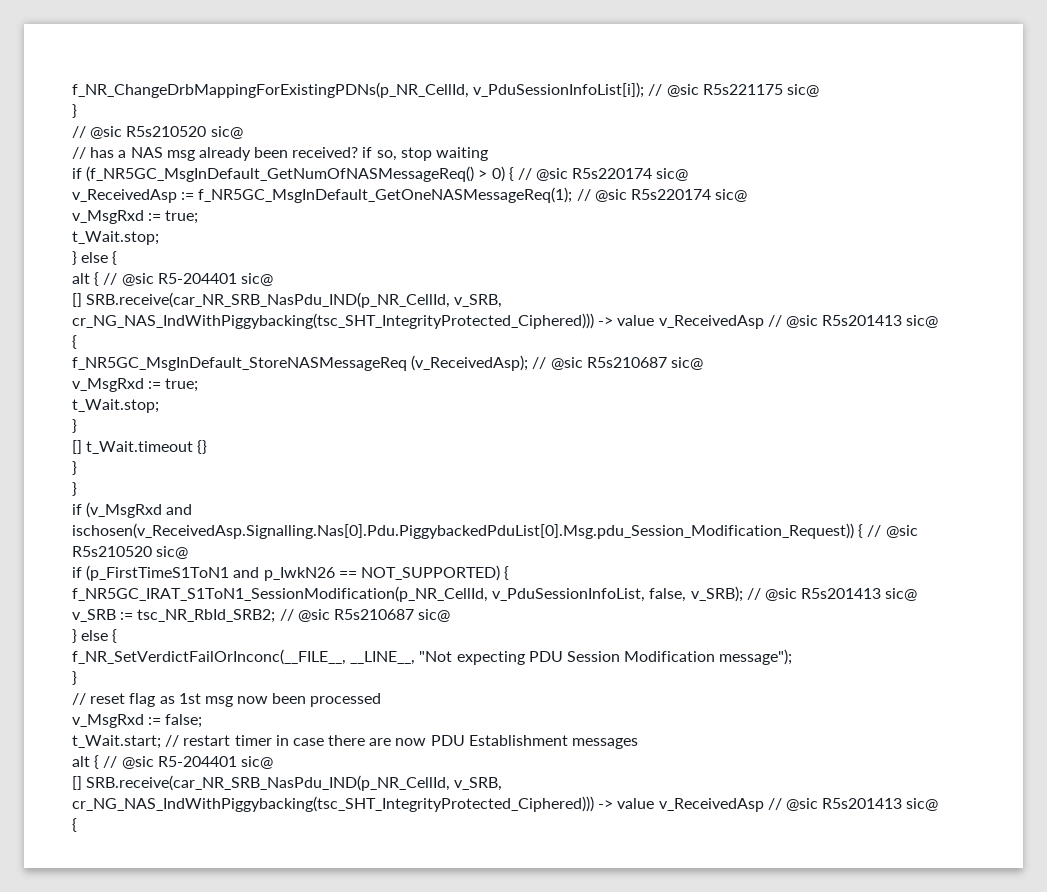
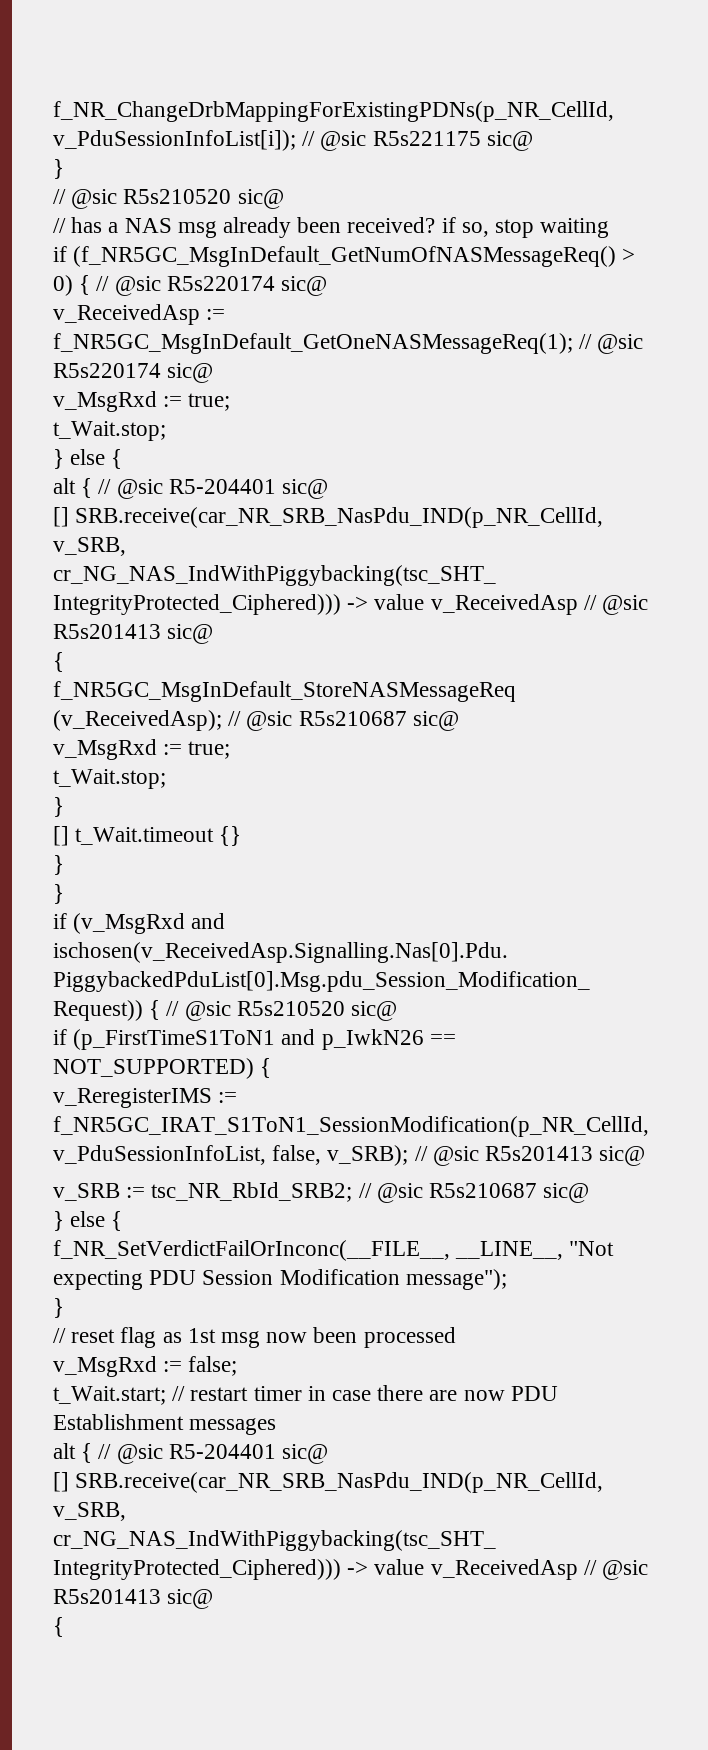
(510, 573) none -> [53,1088,238,1108] v_ReregisterIMS :=

